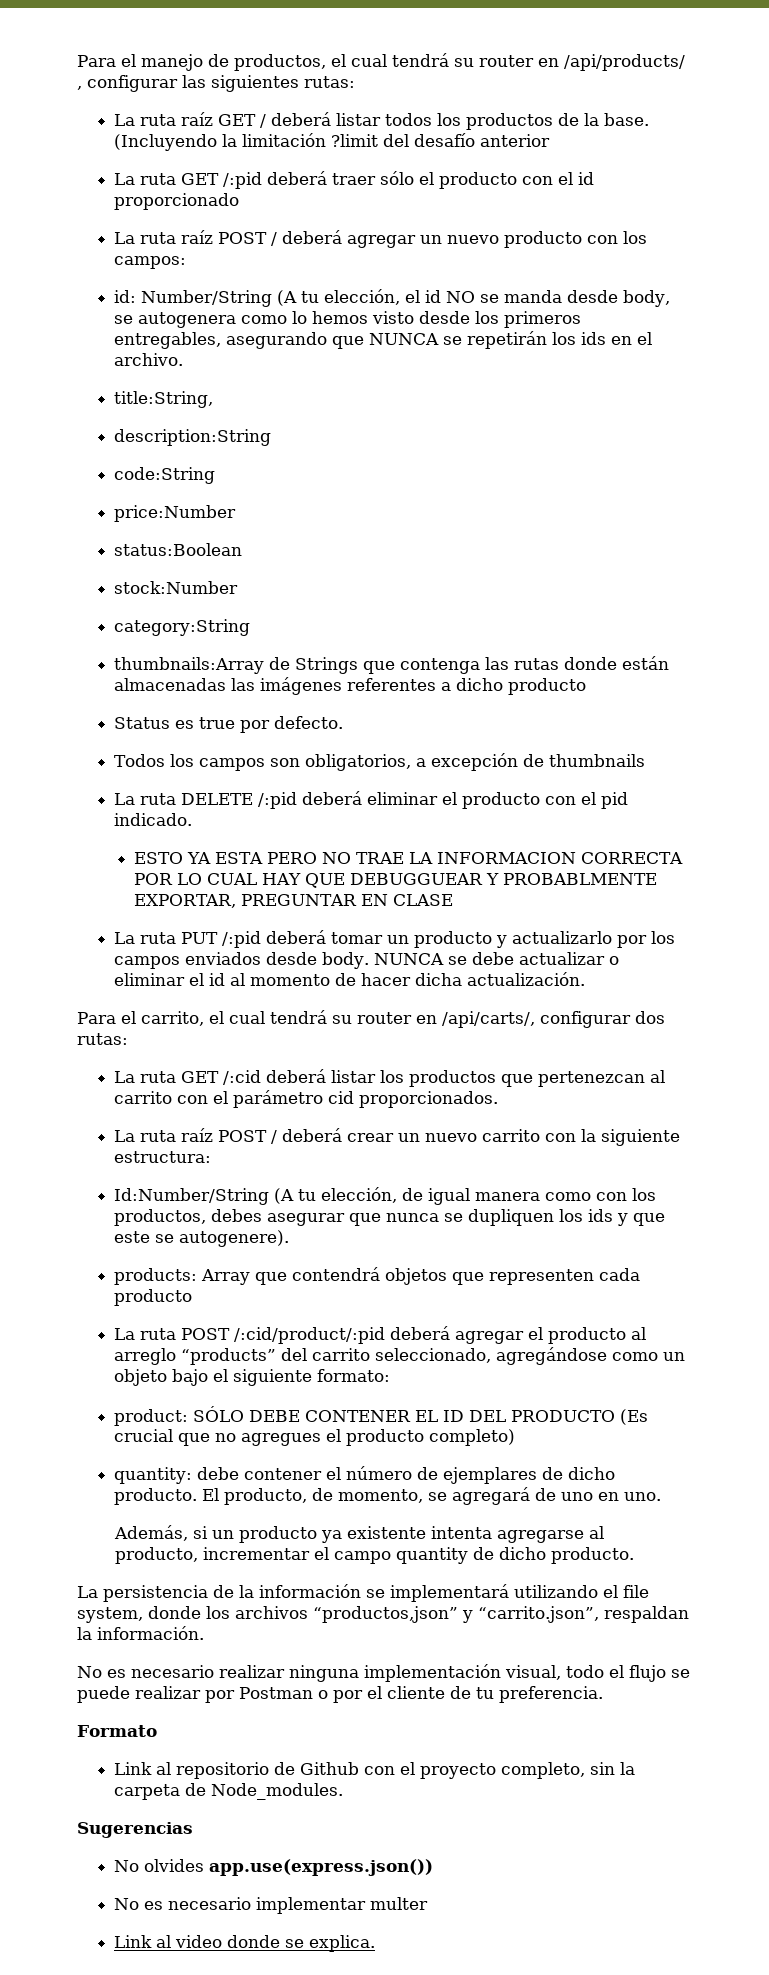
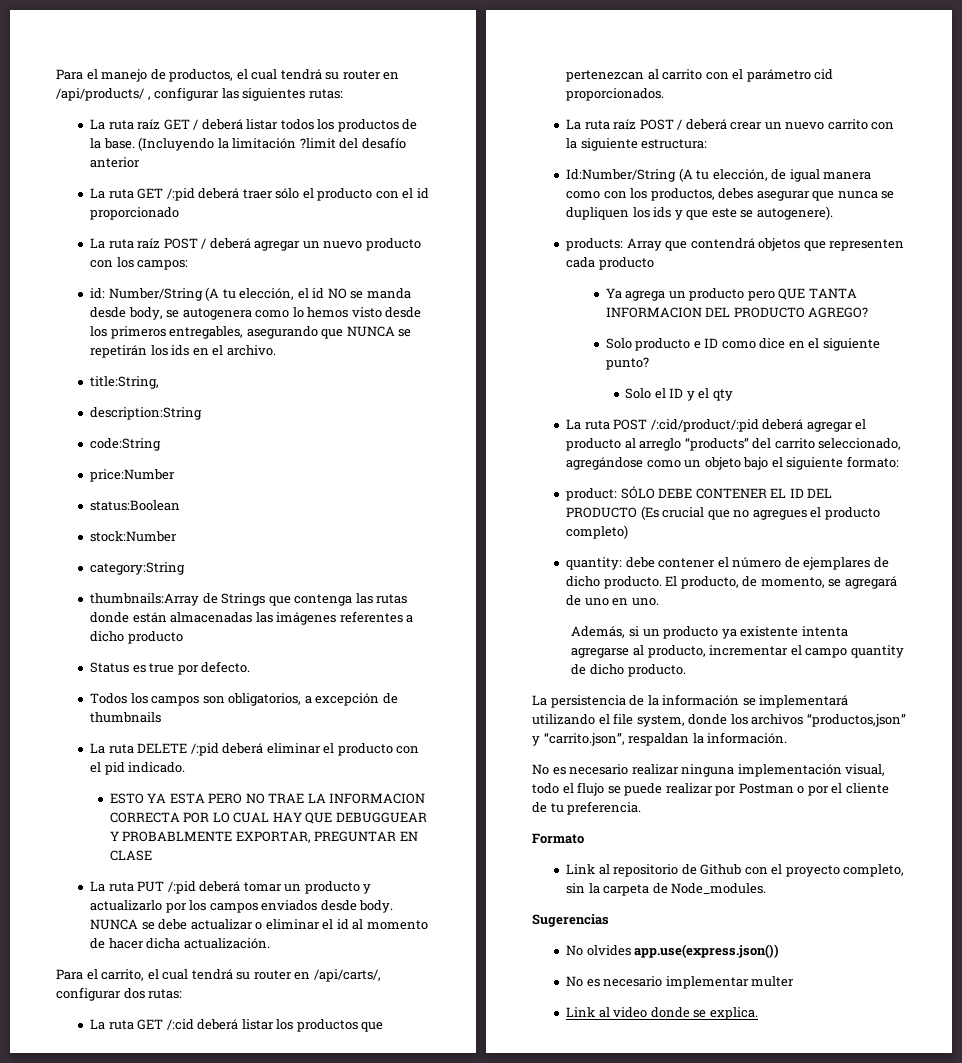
(193, 1297) none -> [605,288,857,301] [605,307,869,318] [605,338,880,351] [605,357,649,370] [625,388,733,401] // Ya agrega un producto pero QUE TANTA INFORMACION DEL PRODUCTO AGREGO? // Solo producto e ID como dice en el siguiente punto? // Solo el ID y el qty

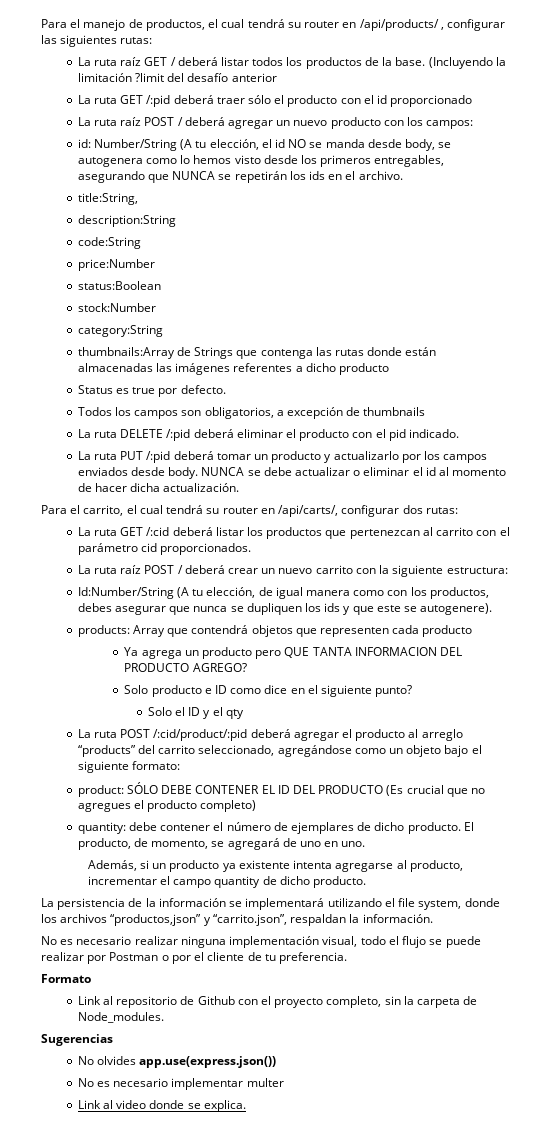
[109,793,426,804] [109,812,427,824] [109,831,418,843] [109,850,152,861] // ESTO YA ESTA PERO NO TRAE LA INFORMACION CORRECTA POR LO CUAL HAY QUE DEBUGGUEAR Y PROBABLMENTE EXPORTAR, PREGUNTAR EN CLASE -> (460, 433) none

